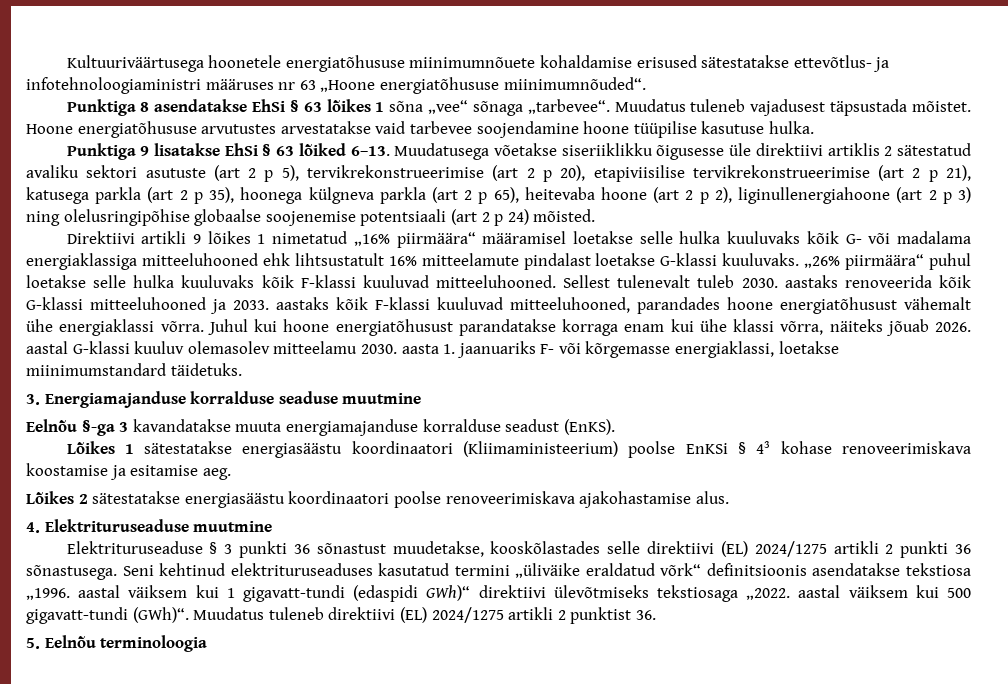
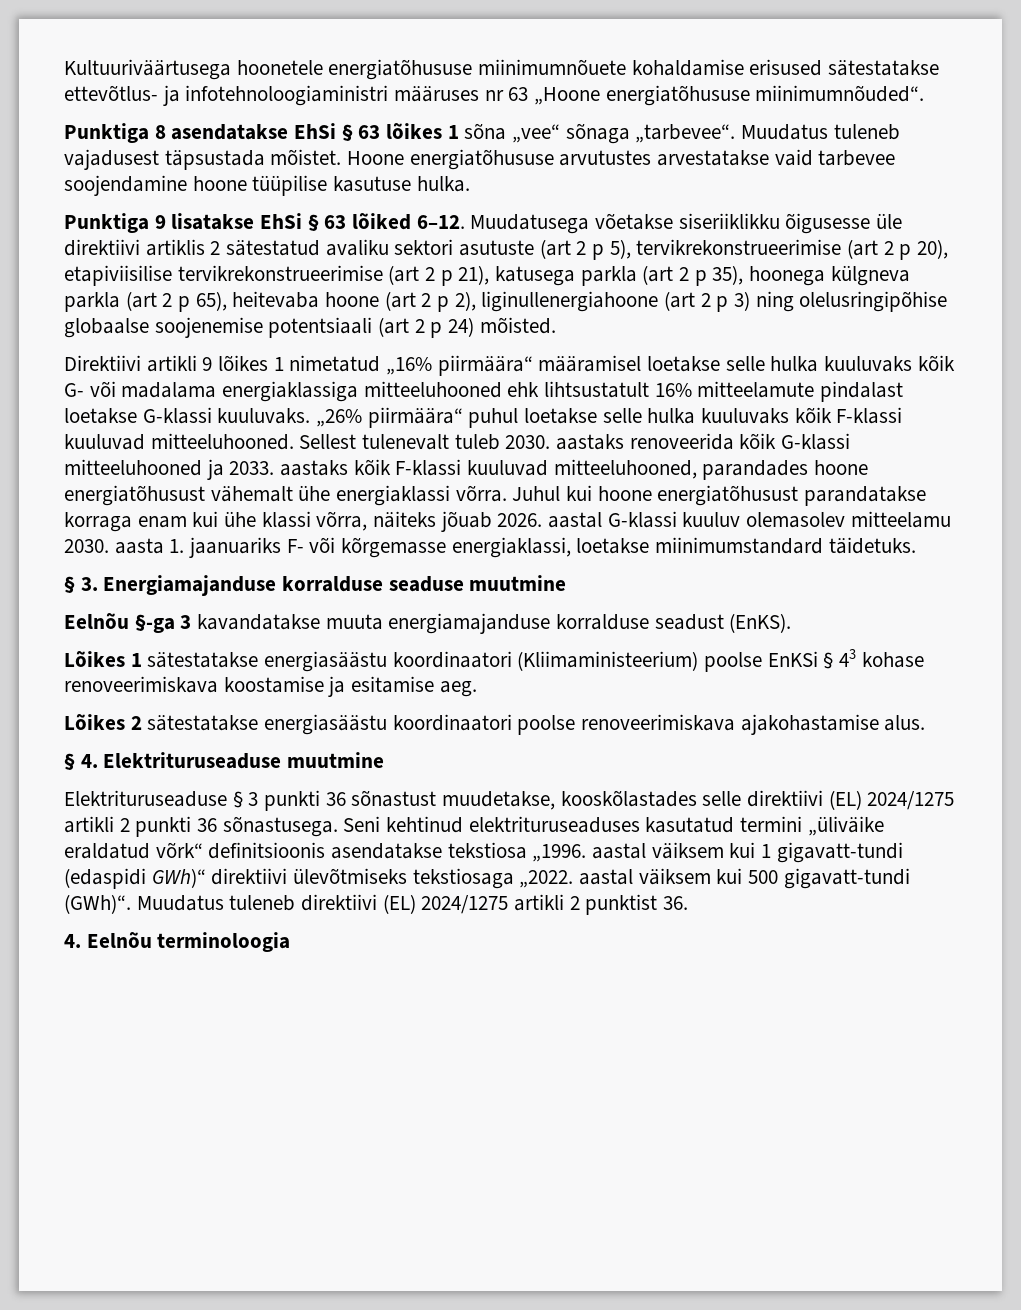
[350,146,390,156] 6–13. -> [416,215,465,229] 6–12.
(242, 369) none -> [64,576,75,593] §
(729, 497) none -> [64,753,75,770] §
[26,638,40,649] 5. -> [64,934,81,948] 4.

